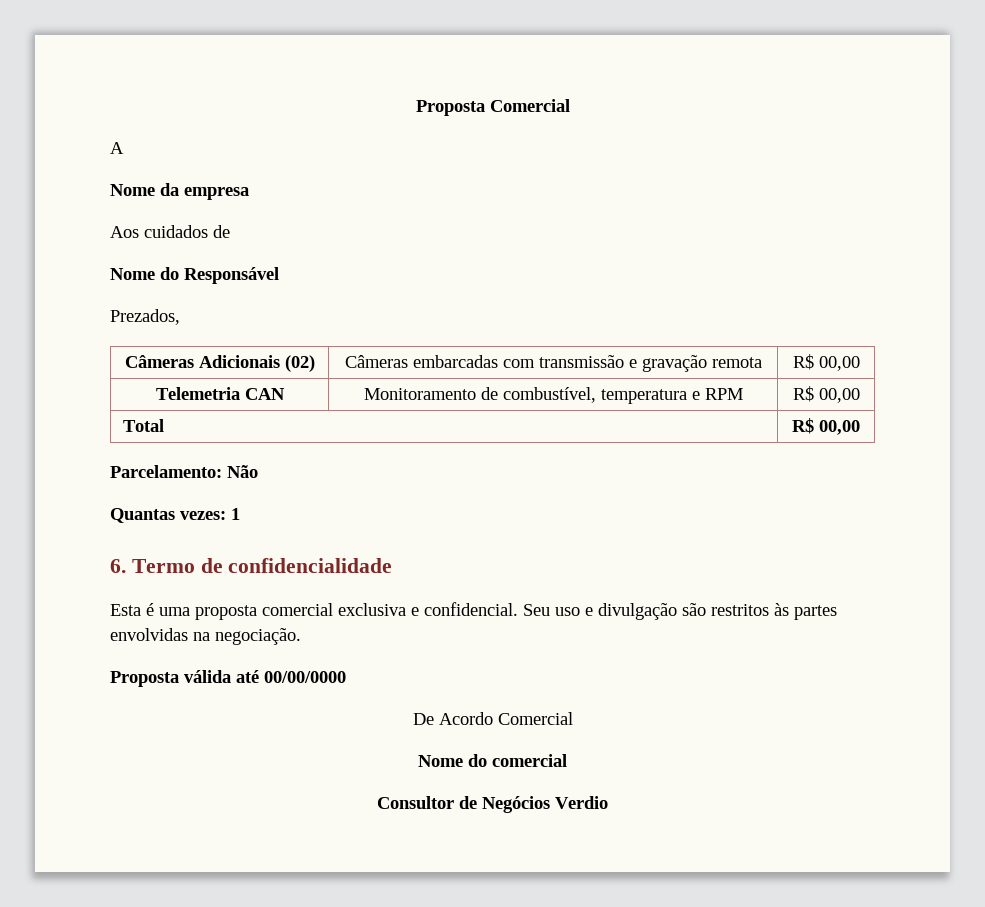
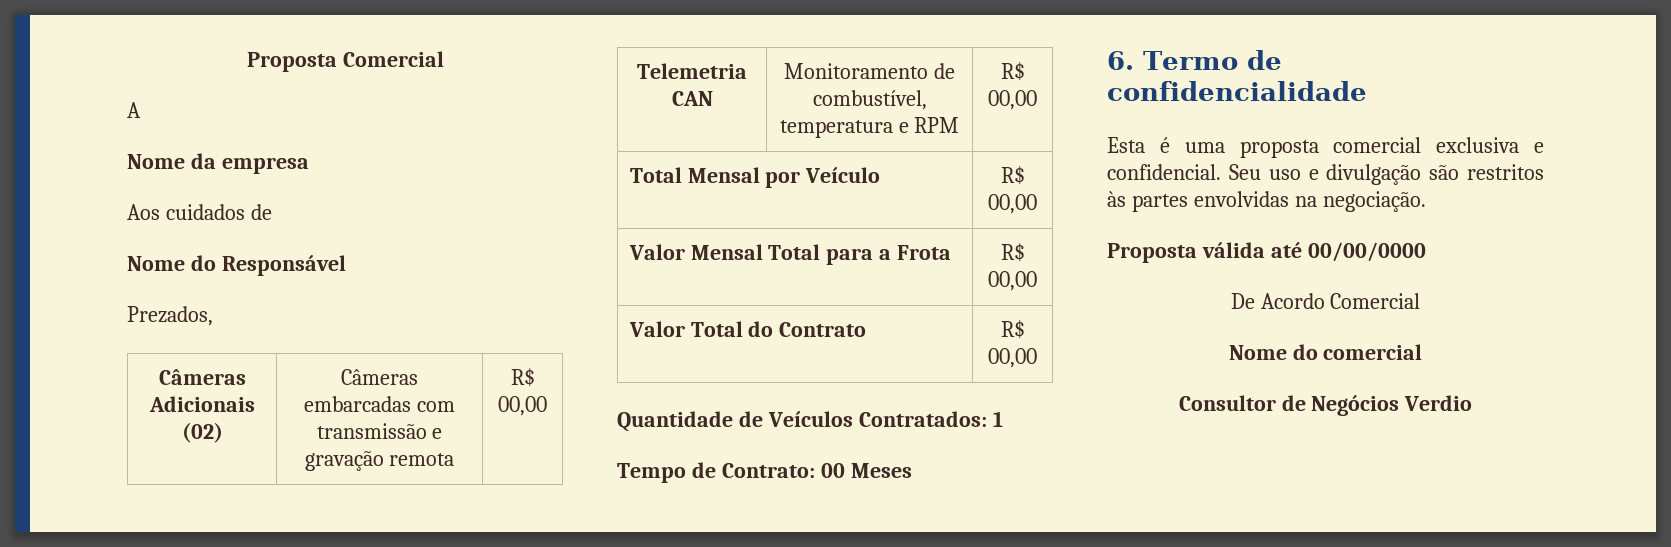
[792,418,860,435] [110,465,258,478] [110,508,240,523] | R$ 00,00 // Parcelamento: Não // Quantas vezes: 1 -> [687,167,881,188] [1000,166,1025,185] [988,194,1037,214] [628,244,952,265] [1000,243,1025,262] [988,271,1037,291] [628,321,867,337] [1000,320,1025,339] [988,348,1037,368] [617,411,1003,432] [617,462,912,483] Mensal por Veículo | R$ 00,00 // Valor Mensal Total para a Frota | R$ 00,00 // Valor Total do Contrato | R$ 00,00 // Quantidade de Veículos Contratados: 1 // Tempo de Contrato: 00 Meses

